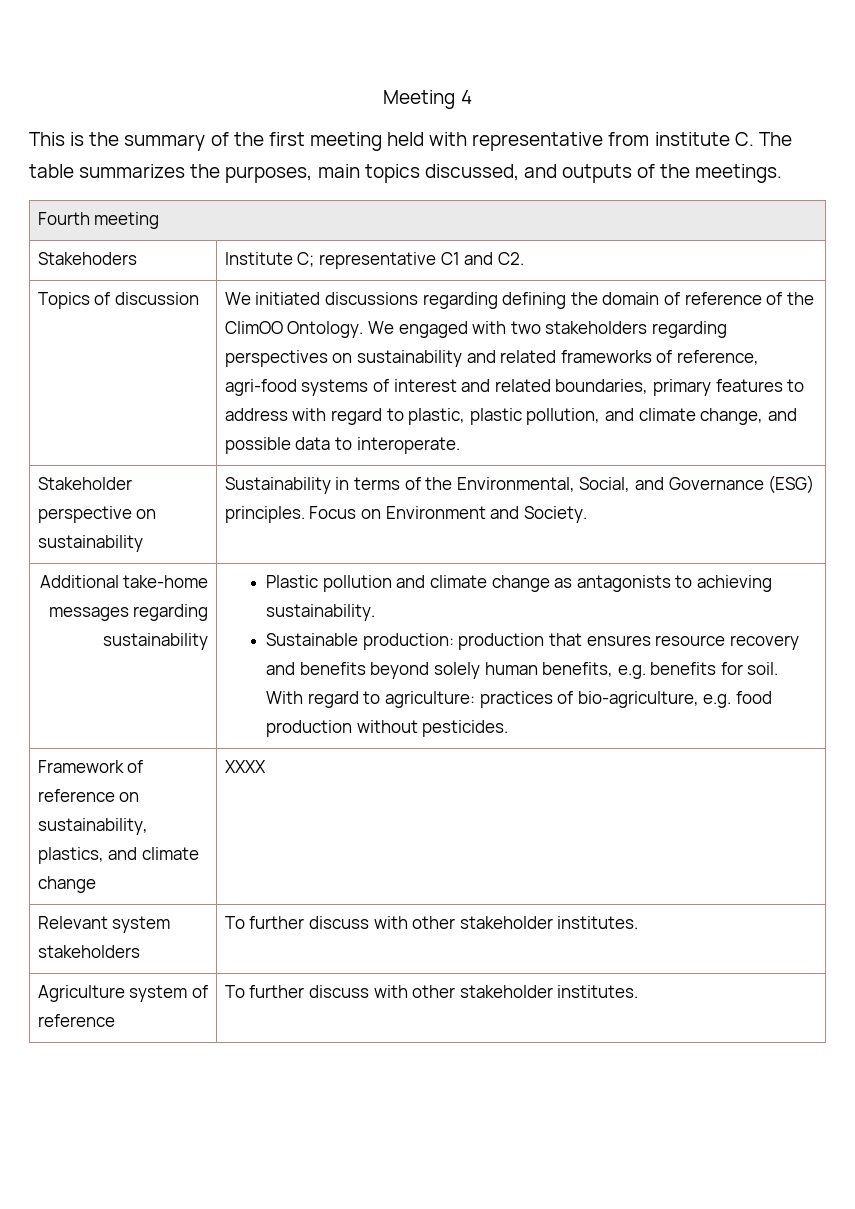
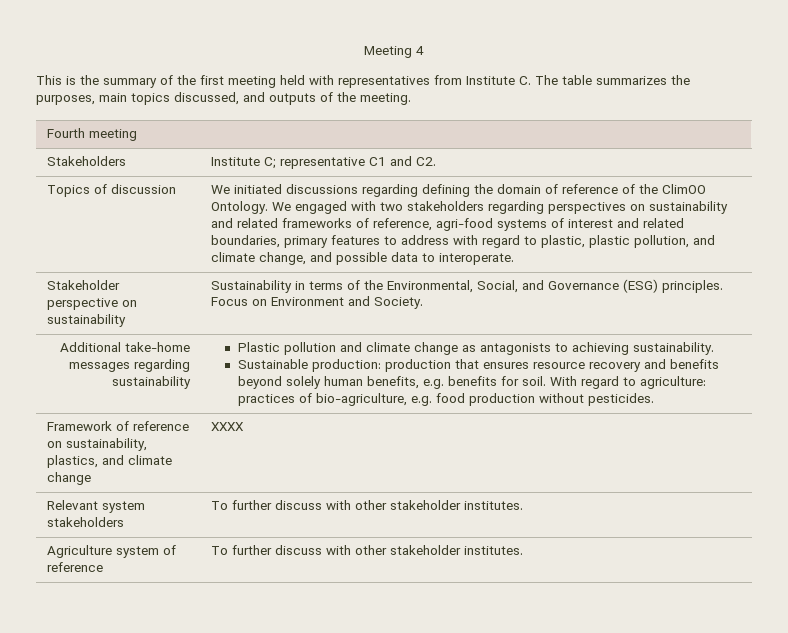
[472,132,730,151] representative from institute -> [338,75,515,88] representatives from Institute
[695,164,783,183] meetings. -> [360,93,411,105] meeting.
[37,252,137,265] Stakehoders -> [46,156,126,166] Stakeholders

